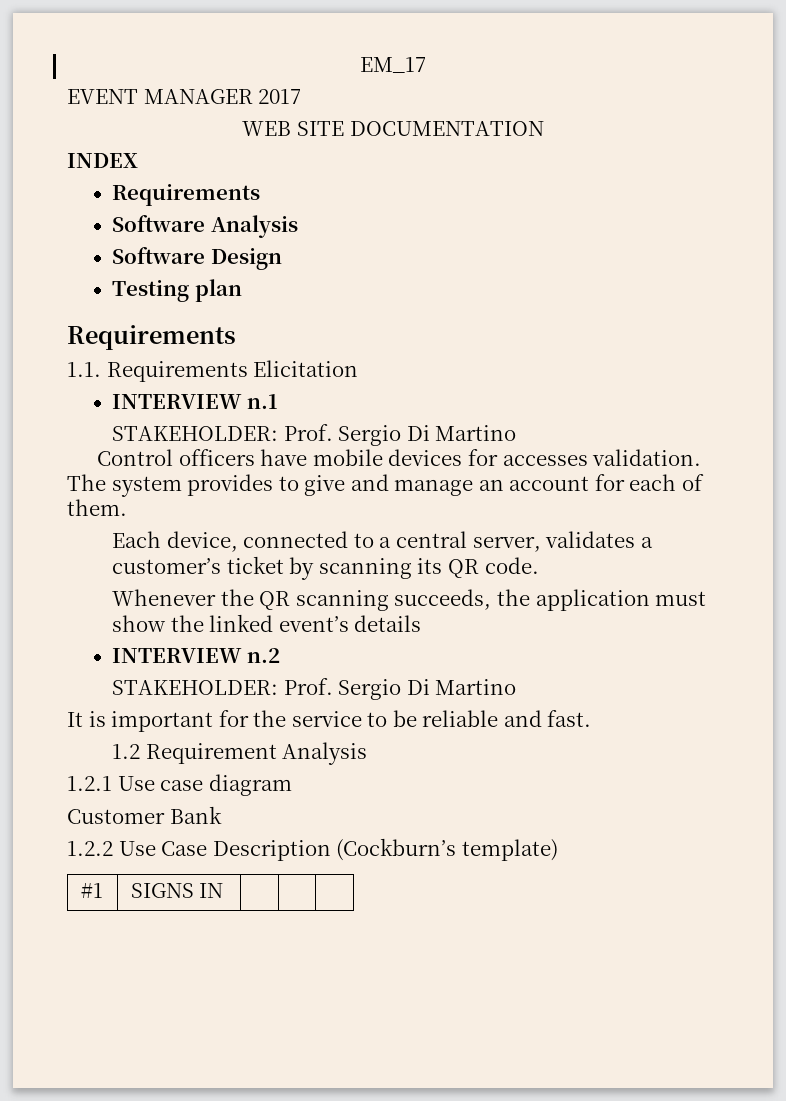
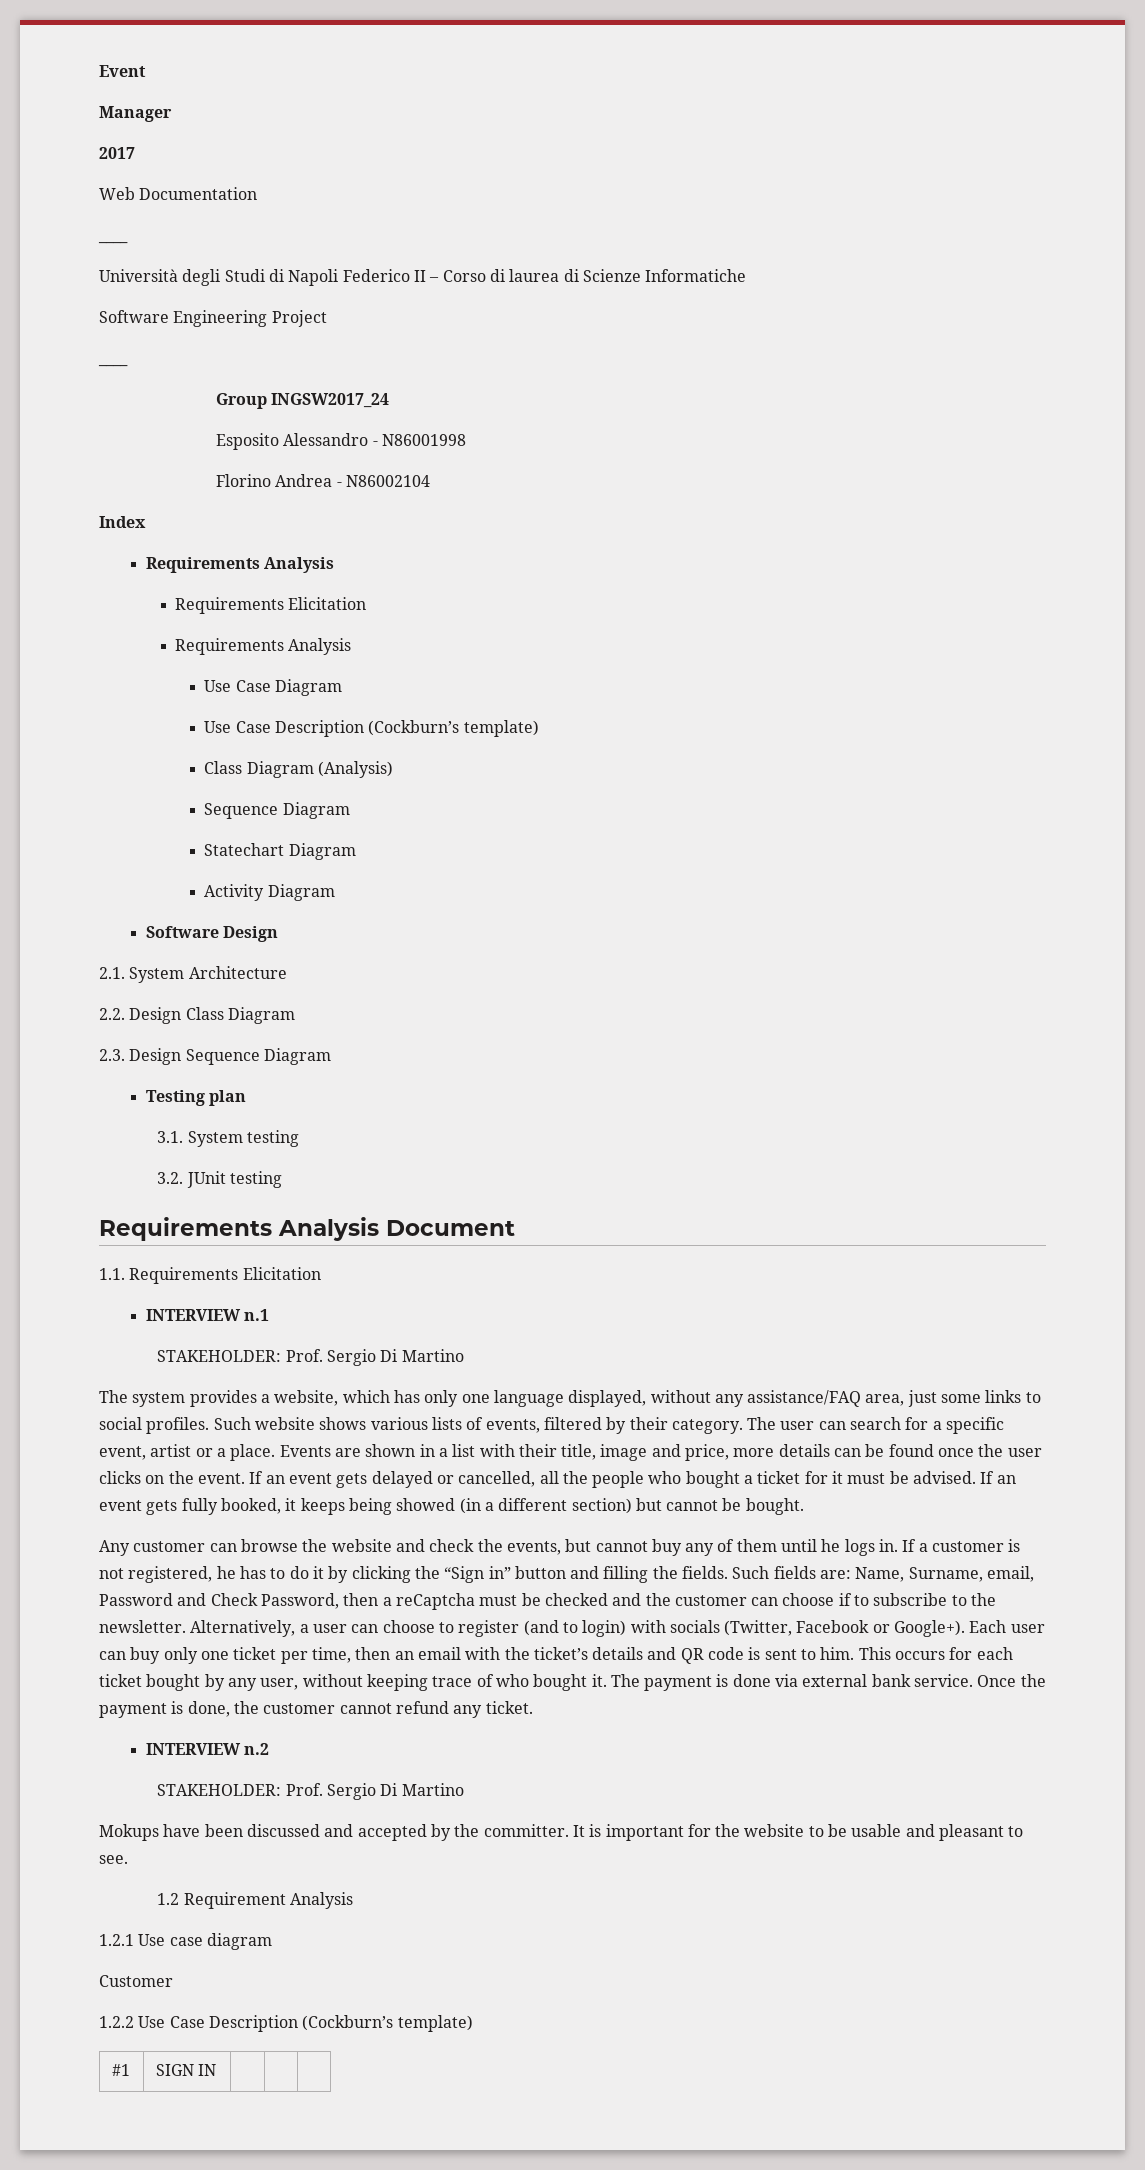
[360,57,426,73] [67,89,302,104] [242,121,544,136] [67,153,138,168] [112,184,261,206] [112,215,298,238] [112,247,282,270] [112,279,242,302] [67,325,236,350] EM_17 // EVENT MANAGER 2017 // WEB SITE DOCUMENTATION // INDEX // Requirements // Software Analysis // Software Design // Testing plan // Requirements -> [99,65,146,77] [99,106,172,122] [99,147,135,159] [99,187,258,200] [98,241,128,244] [99,269,747,286] [99,310,327,327] [98,364,128,367] [215,393,390,409] [215,433,466,450] [215,474,430,487] [99,516,146,528] [145,557,335,573] [175,597,367,614] [175,638,352,655] [204,679,342,696] [204,720,539,737] [204,761,393,778] [204,802,350,819] [204,843,356,860] [204,884,335,901] [145,926,279,942] [99,966,287,983] [99,1007,295,1024] [99,1048,331,1065] [145,1090,247,1106] [157,1130,300,1147] [157,1171,283,1188] [99,1217,515,1241] Event // Manager // 2017 // Web Documentation // ____ // Università degli Studi di Napoli Federico II – Corso di laurea di Scienze Informatiche // Software Engineering Project // ____ // Group INGSW2017_24 // Esposito Alessandro - N86001998 // Florino Andrea - N86002104 // Index // Requirements Analysis // Requirements Elicitation // Requirements Analysis // Use Case Diagram // Use Case Description (Cockburn’s template) // Class Diagram (Analysis) // Sequence Diagram // Statechart Diagram // Activity Diagram // Software Design // 2.1. System Architecture // 2.2. Design Class Diagram // 2.3. Design Sequence Diagram // Testing plan // 3.1. System testing // 3.2. JUnit testing // Requirements Analysis Document
[97,449,702,466] [67,474,704,497] [67,499,127,516] [112,531,653,552] [112,556,539,580] [112,589,707,611] [112,614,422,632] Control officers have mobile devices for accesses validation. The system provides to give and manage an account for each of them. // Each device, connected to a central server, validates a customer’s ticket by scanning its QR code. // Whenever the QR scanning succeeds, the application must show the linked event’s details -> [99,1390,1041,1407] [99,1417,1005,1434] [99,1444,1042,1461] [99,1471,1016,1488] [99,1498,804,1515] [99,1539,1021,1556] [99,1566,1035,1583] [99,1593,997,1610] [99,1620,1045,1637] [99,1647,1013,1664] [99,1674,1046,1691] [99,1701,533,1718] The system provides a website, which has only one language displayed, without any assistance/FAQ area, just some links to social profiles. Such website shows various lists of events, filtered by their category. The user can search for a specific event, artist or a place. Events are shown in a list with their title, image and price, more details can be found once the user clicks on the event. If an event gets delayed or cancelled, all the people who bought a ticket for it must be advised. If an event gets fully booked, it keeps being showed (in a different section) but cannot be bought. // Any customer can browse the website and check the events, but cannot buy any of them until he logs in. If a customer is not registered, he has to do it by clicking the “Sign in” button and filling the fields. Such fields are: Name, Surname, email, Password and Check Password, then a reCaptcha must be checked and the customer can choose if to subscribe to the newsletter. Alternatively, a user can choose to register (and to login) with socials (Twitter, Facebook or Google+). Each user can buy only one ticket per time, then an email with the ticket’s details and QR code is sent to him. This occurs for each ticket bought by any user, without keeping trace of who bought it. The payment is done via external bank service. Once the payment is done, the customer cannot refund any ticket.
(517, 687) none -> [99,1824,569,1841] Mokups have been discussed and accepted by the committer.
[291,711,362,727] service -> [744,1824,805,1837] website
[422,710,592,727] reliable and fast. -> [851,1824,1024,1841] [99,1855,128,1864] usable and pleasant to see.
[169,806,222,824] Bank -> (173, 1981) none
[130,883,194,898] SIGNS -> [155,2064,194,2076] SIGN

